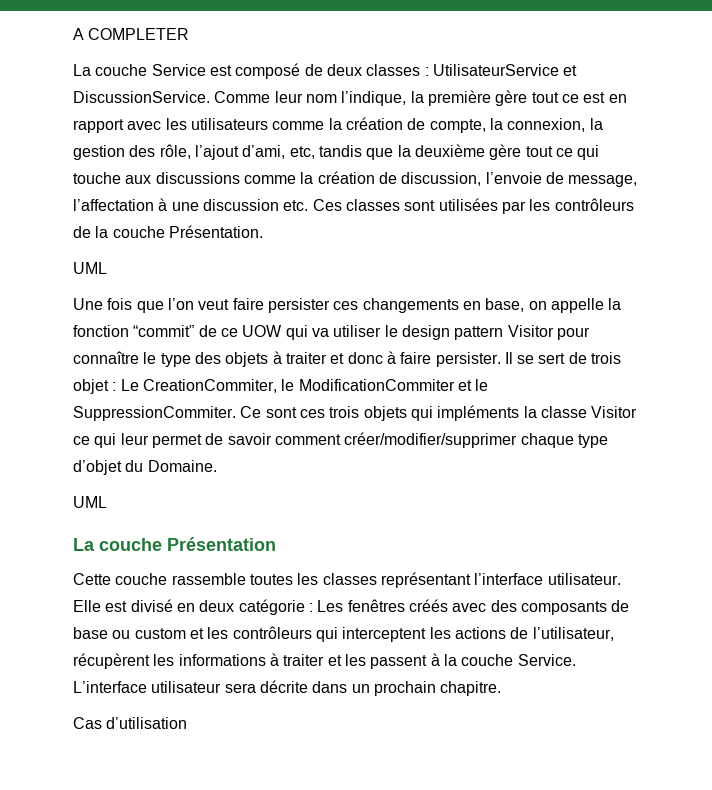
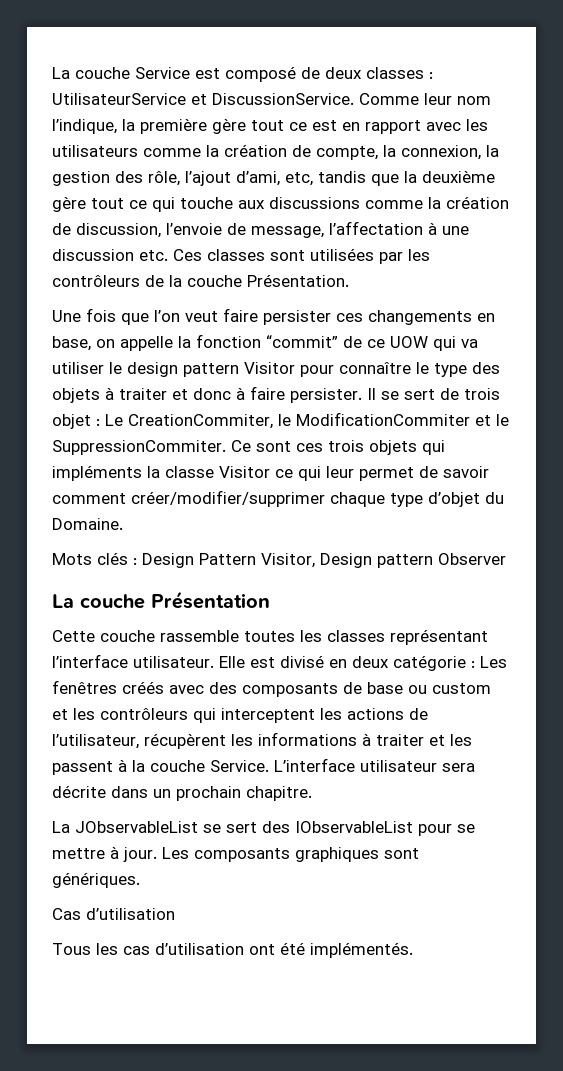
[73,28,190,40] A COMPLETER // -> (52, 73) none
[73,262,107,274] // UML -> (349, 280) none
[73,496,107,508] UML -> [52,552,506,568] Mots clés : Design Pattern Visitor, Design pattern Observer
[73,717,188,729] Cas d’utilisation -> [52,821,475,836] [52,846,419,862] [52,872,140,888] [52,908,175,920] [52,942,413,958] La JObservableList se sert des IObservableList pour se mettre à jour. Les composants graphiques sont génériques. // Cas d’utilisation // Tous les cas d’utilisation ont été implémentés.

